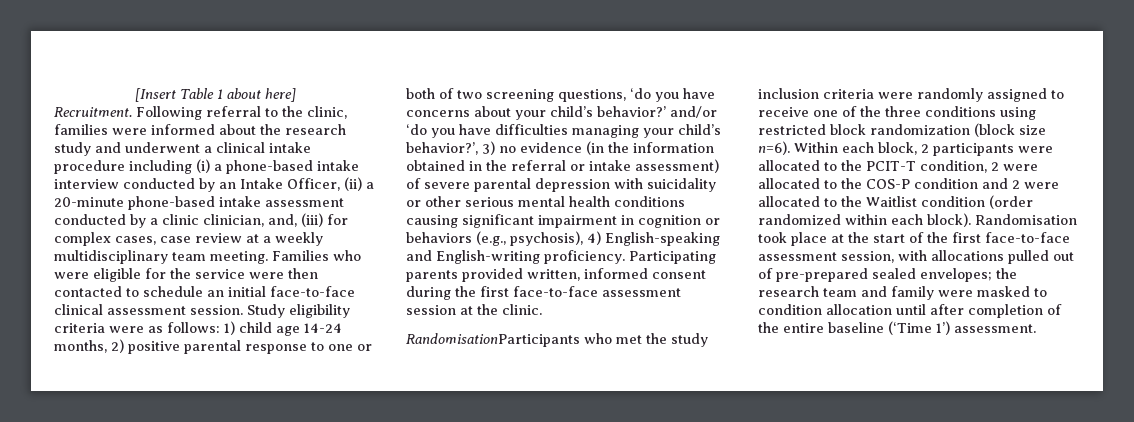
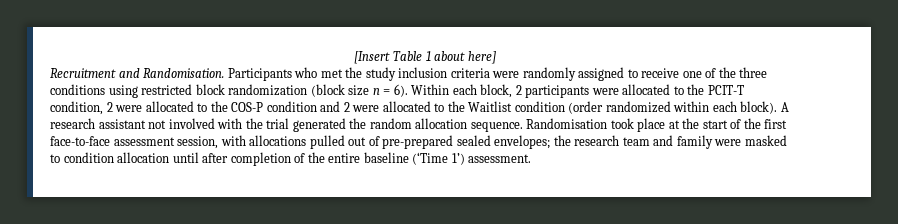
[54,106,347,120] [54,124,346,135] [54,142,311,156] [54,159,359,174] [54,177,374,192] [54,196,344,210] [54,213,348,228] [54,232,323,246] [54,250,361,264] [54,268,318,282] [54,286,355,297] [54,304,350,318] [54,321,342,336] [54,339,372,354] [406,88,715,102] [406,106,717,120] [406,124,721,138] [406,141,714,155] [406,159,719,173] [406,178,716,192] [406,196,685,207] [406,214,720,228] [406,231,720,246] [406,250,716,264] [406,268,706,282] [406,286,681,300] [406,304,542,315] [406,333,580,347] Recruitment. Following referral to the clinic, families were informed about the research study and underwent a clinical intake procedure including (i) a phone-based intake interview conducted by an Intake Officer, (ii) a 20-minute phone-based intake assessment conducted by a clinic clinician, and, (iii) for complex cases, case review at a weekly multidisciplinary team meeting. Families who were eligible for the service were then contacted to schedule an initial face-to-face clinical assessment session. Study eligibility criteria were as follows: 1) child age 14-24 months, 2) positive parental response to one or both of two screening questions, ‘do you have concerns about your child’s behavior?’ and/or ‘do you have difficulties managing your child’s behavior?’, 3) no evidence (in the information obtained in the referral or intake assessment) of severe parental depression with suicidality or other serious mental health conditions causing significant impairment in cognition or behaviors (e.g., psychosis), 4) English-speaking and English-writing proficiency. Participating parents provided written, informed consent during the first face-to-face assessment session at the clinic. // RandomisationParticipants -> [50,68,292,81] Recruitment and Randomisation. Participants
[758,141,790,155] n=6). -> [372,84,408,97] n = 6).
(971, 220) none -> [780,102,789,112] [50,118,523,132] A research assistant not involved with the trial generated the random allocation sequence.

